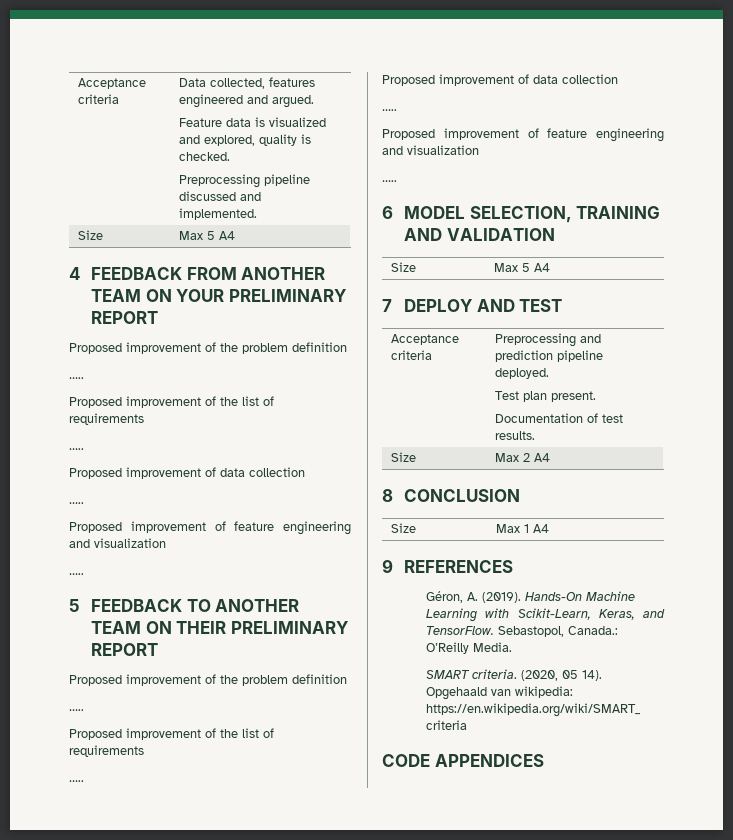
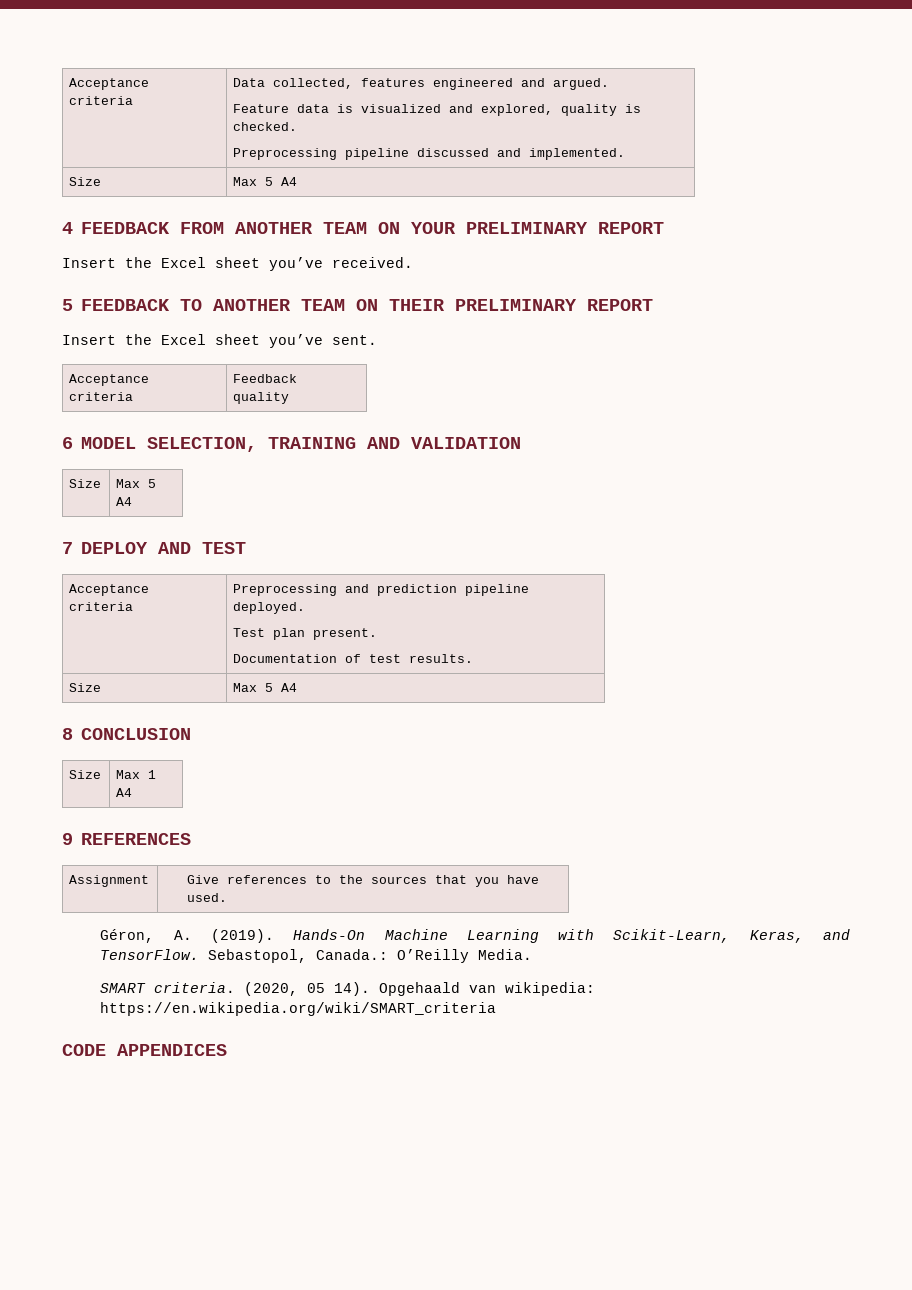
[69,342,347,354] [69,377,84,379] [69,396,274,408] [69,413,144,425] [69,448,84,450] [69,467,305,479] [69,502,84,504] [69,521,351,535] [69,538,166,548] [69,573,84,575] Proposed improvement of the problem definition // ….. // Proposed improvement of the list of requirements // ….. // Proposed improvement of data collection // ….. // Proposed improvement of feature engineering and visualization // ….. -> [62,257,413,271] Insert the Excel sheet you’ve received.
[69,674,347,686] [69,709,84,711] [69,728,274,740] [69,745,144,757] [69,780,84,782] [382,74,618,86] [382,109,397,111] [382,128,664,142] [382,145,479,155] [382,180,397,182] Proposed improvement of the problem definition // ….. // Proposed improvement of the list of requirements // ….. // Proposed improvement of data collection // ….. // Proposed improvement of feature engineering and visualization // ….. -> [62,334,377,348] [69,374,150,386] [69,392,134,401] [233,374,298,383] [233,392,290,404] Insert the Excel sheet you’ve sent. // Acceptance criteria | Feedback quality
[523,453,531,462] 2 -> [265,683,274,692] 5
(514, 566) none -> [69,875,150,887] [187,875,540,887] [187,893,228,902] // Assignment | Give references to the sources that you have used.

